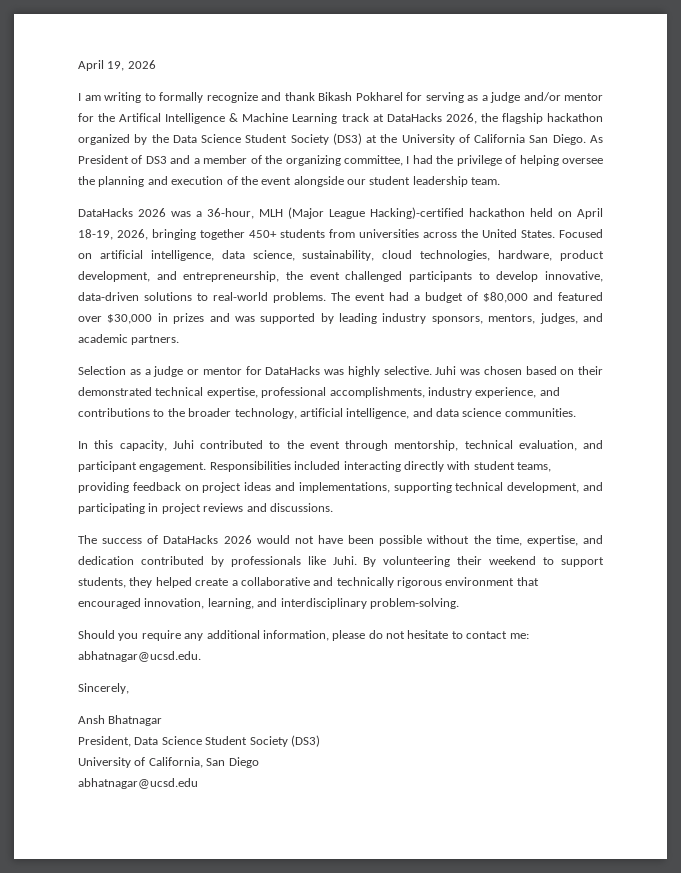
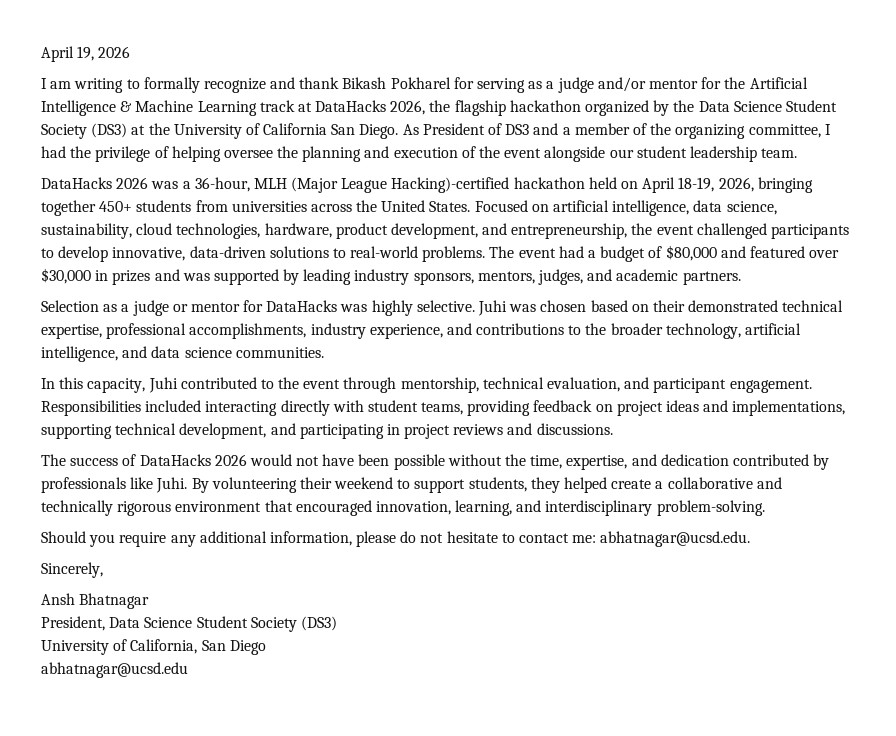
[119,113,162,122] Artifical -> [749,77,808,89] Artificial

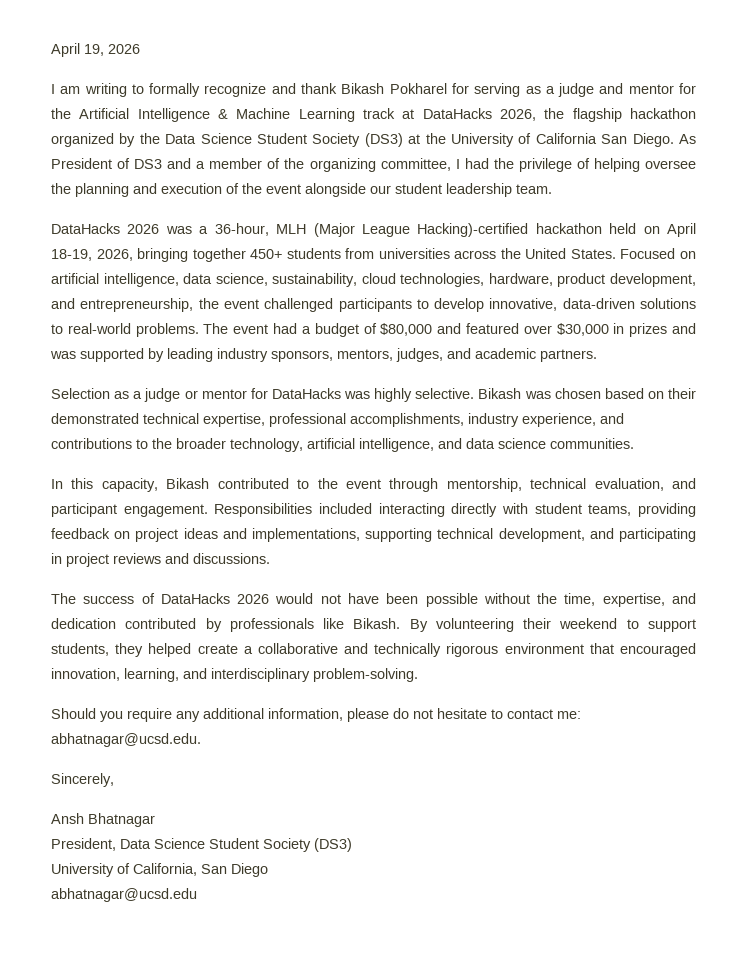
[597,77,646,92] and/or -> [599,83,624,94] and
[478,300,508,316] Juhi -> [478,388,522,399] Bikash
[148,377,178,393] Juhi -> [166,478,210,489] Bikash
[156,477,188,493] Juhi. -> [353,618,401,629] Bikash.

